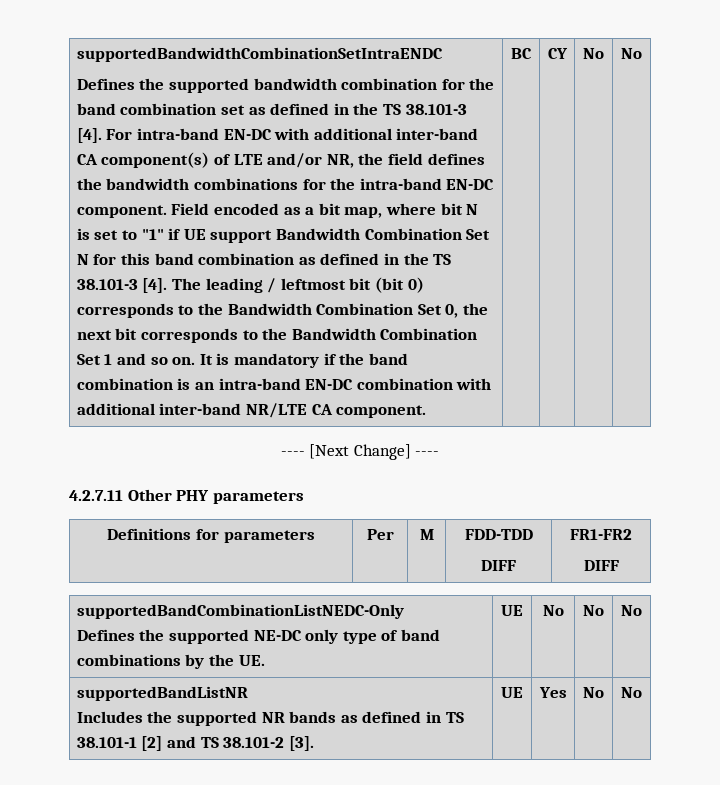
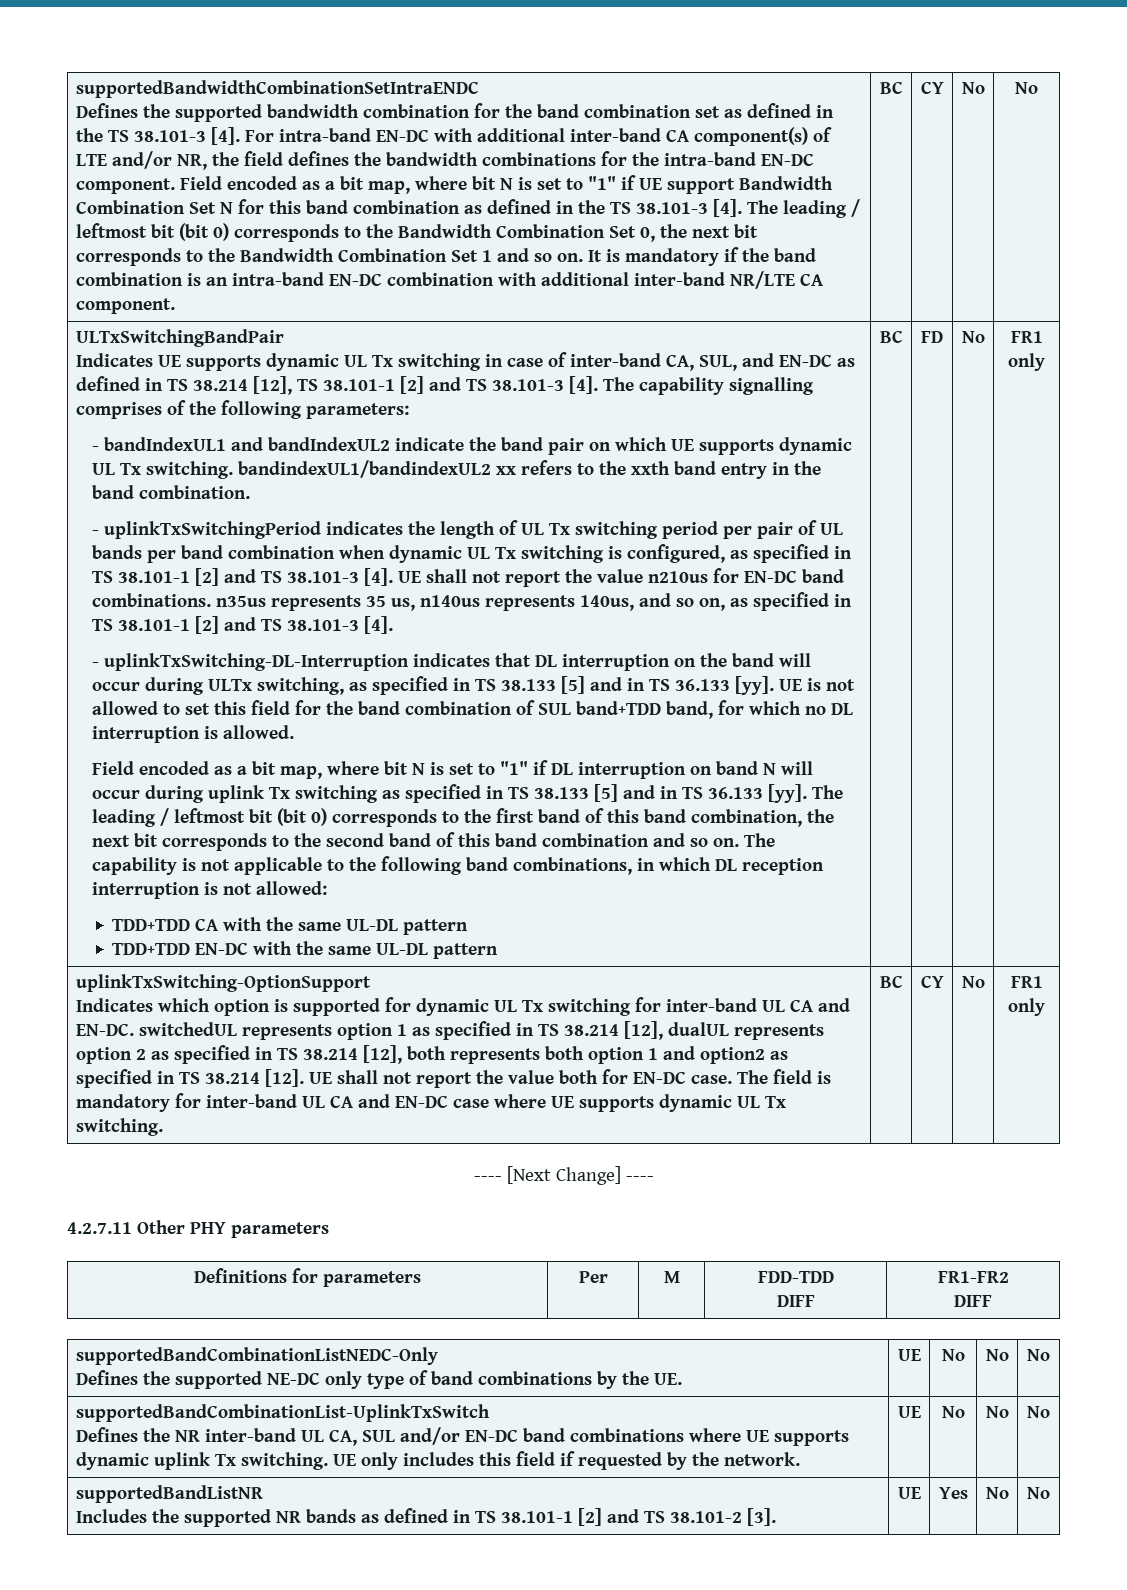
(642, 53) none -> [75,329,284,347] [75,352,855,371] [75,376,814,395] [75,400,409,419] [92,437,853,455] [92,460,822,479] [92,485,251,499] [92,520,844,539] [92,544,853,563] [92,568,845,587] [92,592,853,611] [92,616,394,634] [92,653,812,671] [92,676,856,695] [92,700,854,719] [92,725,295,743] [92,760,814,779] [92,784,844,803] [92,808,835,827] [92,832,776,851] [92,856,825,875] [92,881,328,899] [112,917,469,935] [112,941,499,959] [879,330,903,343] [921,331,943,343] [961,331,985,343] [1010,331,1043,343] [1008,353,1045,371] [75,974,371,992] [75,997,850,1016] [75,1021,824,1040] [75,1045,788,1064] [75,1069,831,1088] [75,1093,786,1112] [75,1118,163,1136] [879,975,903,988] [920,975,944,988] [961,976,985,988] [1010,976,1043,988] [1008,998,1045,1016] // ULTxSwitchingBandPair // Indicates UE supports dynamic UL Tx switching in case of inter-band CA, SUL, and EN-DC as defined in TS 38.214 [12], TS 38.101-1 [2] and TS 38.101-3 [4]. The capability signalling comprises of the following parameters: // - bandIndexUL1 and bandIndexUL2 indicate the band pair on which UE supports dynamic UL Tx switching. bandindexUL1/bandindexUL2 xx refers to the xxth band entry in the band combination. // - uplinkTxSwitchingPeriod indicates the length of UL Tx switching period per pair of UL bands per band combination when dynamic UL Tx switching is configured, as specified in TS 38.101-1 [2] and TS 38.101-3 [4]. UE shall not report the value n210us for EN-DC band combinations. n35us represents 35 us, n140us represents 140us, and so on, as specified in TS 38.101-1 [2] and TS 38.101-3 [4]. // - uplinkTxSwitching-DL-Interruption indicates that DL interruption on the band will occur during ULTx switching, as specified in TS 38.133 [5] and in TS 36.133 [yy]. UE is not allowed to set this field for the band combination of SUL band+TDD band, for which no DL interruption is allowed. // Field encoded as a bit map, where bit N is set to "1" if DL interruption on band N will occur during uplink Tx switching as specified in TS 38.133 [5] and in TS 36.133 [yy]. The leading / leftmost bit (bit 0) corresponds to the first band of this band combination, the next bit corresponds to the second band of this band combination and so on. The capability is not applicable to the following band combinations, in which DL reception interruption is not allowed: // TDD+TDD CA with the same UL-DL pattern // TDD+TDD EN-DC with the same UL-DL pattern | BC | FD | No | FR1 only // uplinkTxSwitching-OptionSupport // Indicates which option is supported for dynamic UL Tx switching for inter-band UL CA and EN-DC. switchedUL represents option 1 as specified in TS 38.214 [12], dualUL represents option 2 as specified in TS 38.214 [12], both represents both option 1 and option2 as specified in TS 38.214 [12]. UE shall not report the value both for EN-DC case. The field is mandatory for inter-band UL CA and EN-DC case where UE supports dynamic UL Tx switching. | BC | CY | No | FR1 only
(642, 610) none -> [75,1404,490,1422] [75,1427,849,1446] [75,1451,800,1470] [897,1406,921,1418] [941,1406,965,1418] [985,1406,1009,1418] [1027,1406,1050,1418] // supportedBandCombinationList-UplinkTxSwitch // Defines the NR inter-band UL CA, SUL and/or EN-DC band combinations where UE supports dynamic uplink Tx switching. UE only includes this field if requested by the network. | UE | No | No | No

